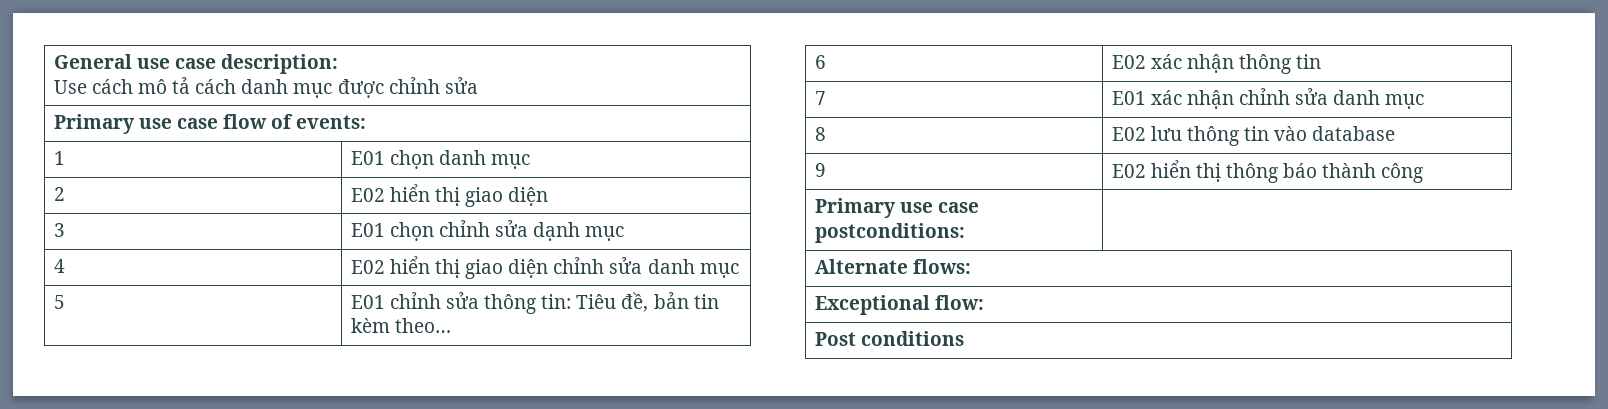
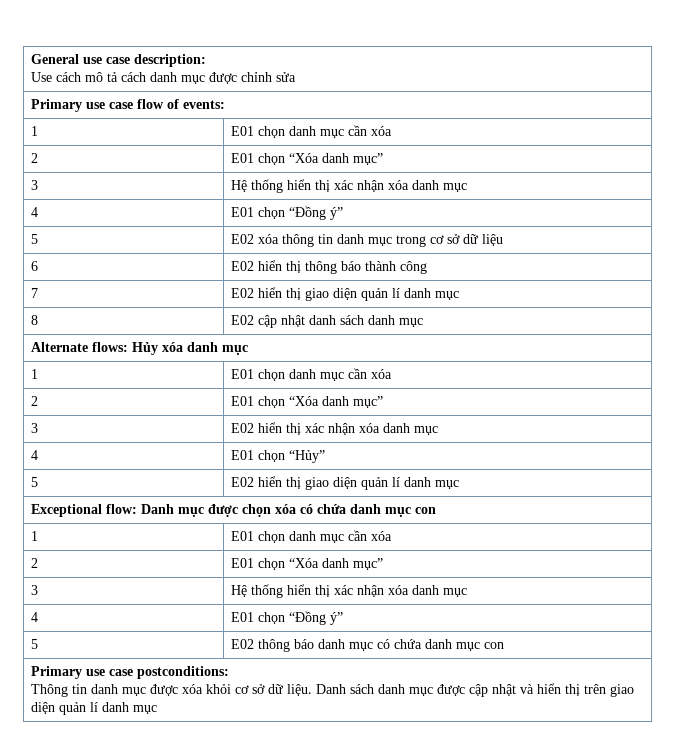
[53,187,65,201] [350,184,549,207] [53,223,65,237] [350,220,625,241] [53,259,65,273] [350,256,739,279] [53,295,65,309] [350,292,719,314] [350,318,451,333] [814,55,826,69] [1111,54,1322,74] [814,91,826,105] [1111,88,1425,109] [814,127,826,141] [1111,126,1396,146] [814,163,826,177] // 2 | E02 hiển thị giao diện // 3 | E01 chọn chỉnh sửa dạnh mục // 4 | E02 hiển thị giao diện chỉnh sửa danh mục // 5 | E01 chỉnh sửa thông tin: Tiêu đề, bản tin kèm theo… // 6 | E02 xác nhận thông tin // 7 | E01 xác nhận chỉnh sửa danh mục // 8 | E02 lưu thông tin vào database // 9 -> [347,125,392,136] [30,153,38,163] [230,153,383,165] [30,180,38,190] [230,179,467,193] [30,207,38,217] [230,206,343,220] [30,234,38,244] [230,234,503,247] [30,261,38,271] cần xóa // 2 | E01 chọn “Xóa danh mục” // 3 | Hệ thống hiển thị xác nhận xóa danh mục // 4 | E01 chọn “Đồng ý” // 5 | E02 xóa thông tin danh mục trong cơ sở dữ liệu // 6
[814,198,979,218] [814,223,965,243] [814,259,971,274] [814,295,984,315] [814,331,964,346] Primary use case postconditions: // Alternate flows: // Exceptional flow: // Post conditions -> [30,288,38,298] [230,287,459,301] [30,315,38,325] [230,315,423,328] [30,342,248,355] [30,369,38,379] [230,368,392,381] [30,396,38,406] [230,396,383,408] [30,423,38,433] [230,422,438,435] [30,450,38,460] [230,450,325,463] [30,477,38,487] [230,476,459,490] [30,504,436,517] [30,531,38,541] [230,530,392,543] [30,558,38,568] [230,558,383,570] [30,585,38,595] [230,584,467,598] [30,612,38,622] [230,611,343,625] [30,639,38,649] [230,639,504,652] [30,666,229,679] [30,683,634,697] [30,702,157,715] 7 | E02 hiển thị giao diện quản lí danh mục // 8 | E02 cập nhật danh sách danh mục // Alternate flows: Hủy xóa danh mục // 1 | E01 chọn danh mục cần xóa // 2 | E01 chọn “Xóa danh mục” // 3 | E02 hiển thị xác nhận xóa danh mục // 4 | E01 chọn “Hủy” // 5 | E02 hiển thị giao diện quản lí danh mục // Exceptional flow: Danh mục được chọn xóa có chứa danh mục con // 1 | E01 chọn danh mục cần xóa // 2 | E01 chọn “Xóa danh mục” // 3 | Hệ thống hiển thị xác nhận xóa danh mục // 4 | E01 chọn “Đồng ý” // 5 | E02 thông báo danh mục có chứa danh mục con // Primary use case postconditions: // Thông tin danh mục được xóa khỏi cơ sở dữ liệu. Danh sách danh mục được cập nhật và hiển thị trên giao diện quản lí danh mục

